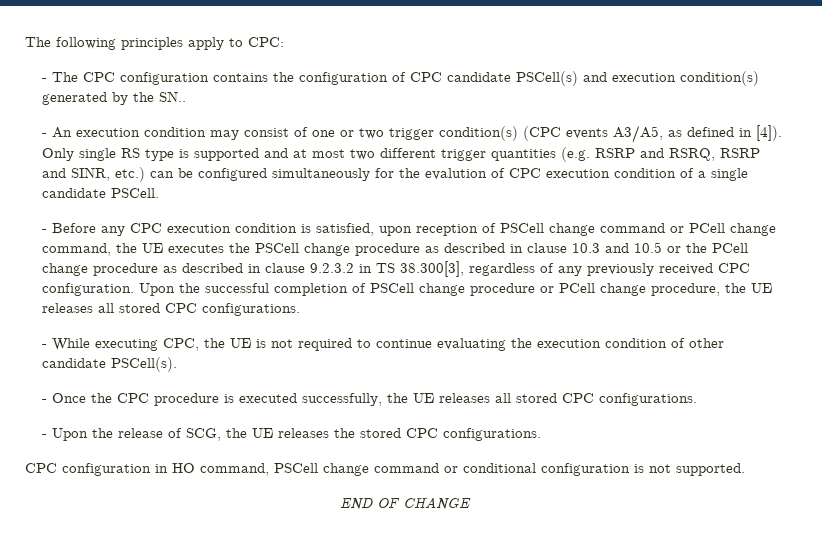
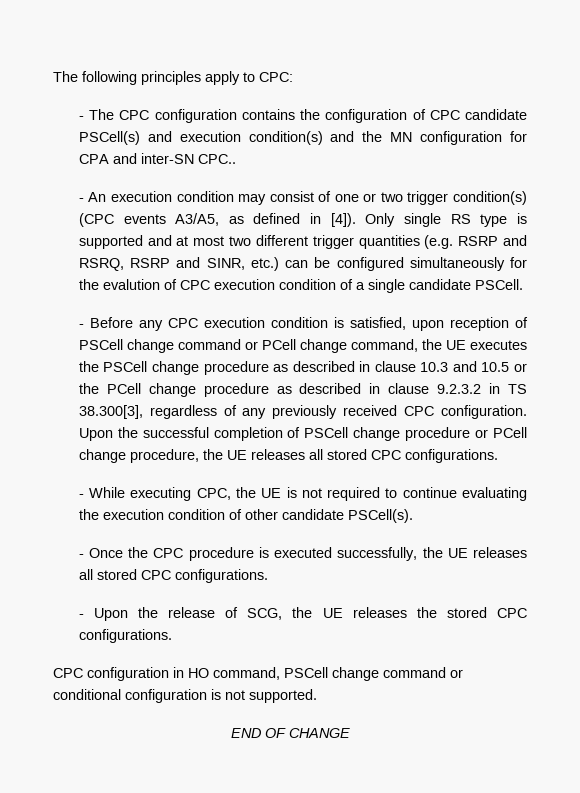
[42,91,187,105] generated by the SN.. -> [330,131,527,145] [78,153,236,164] and the MN configuration for CPA and inter-SN CPC..

